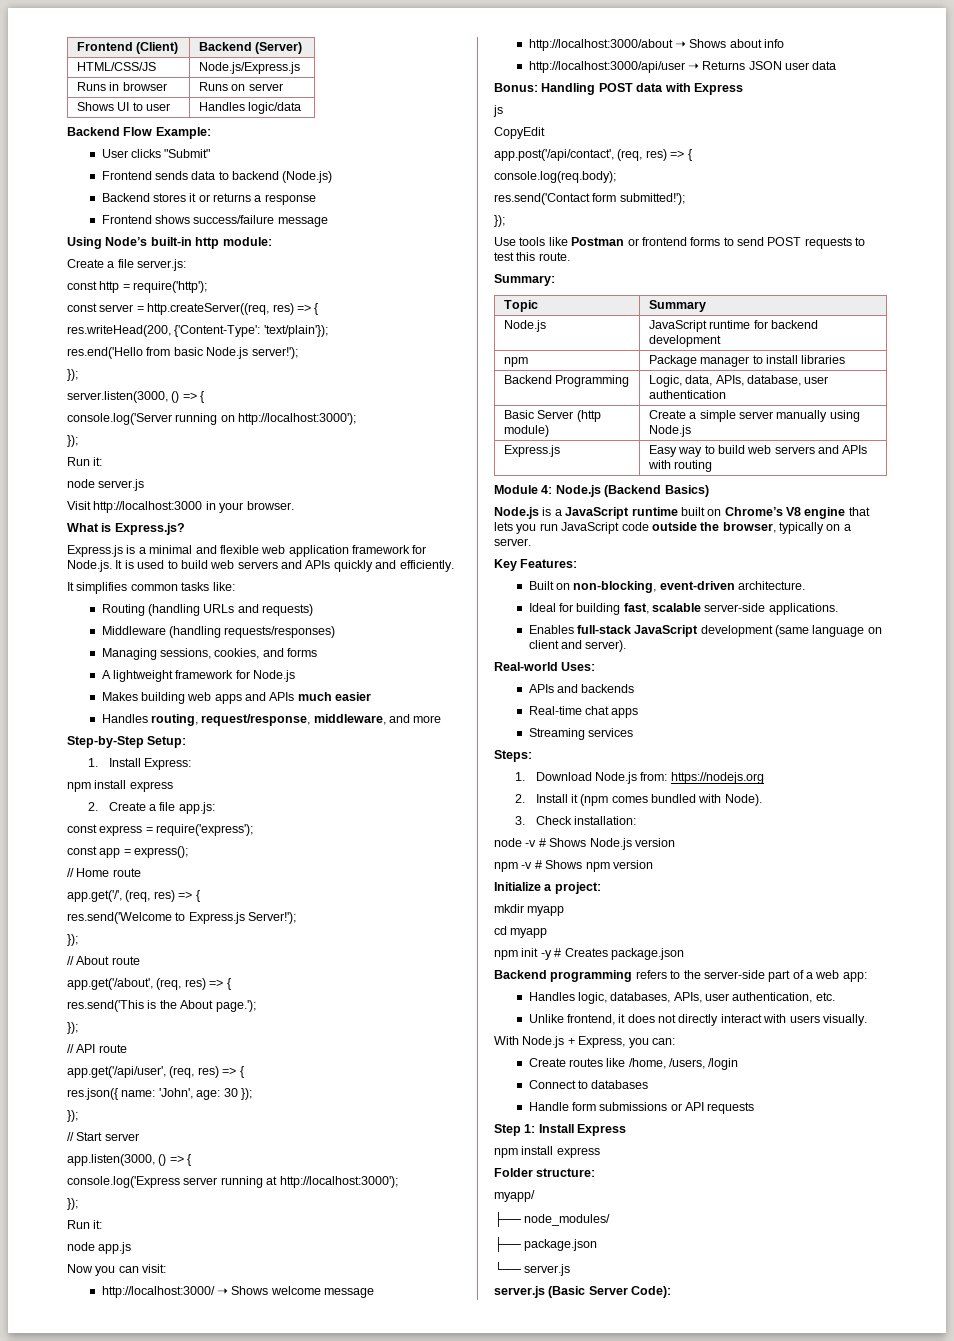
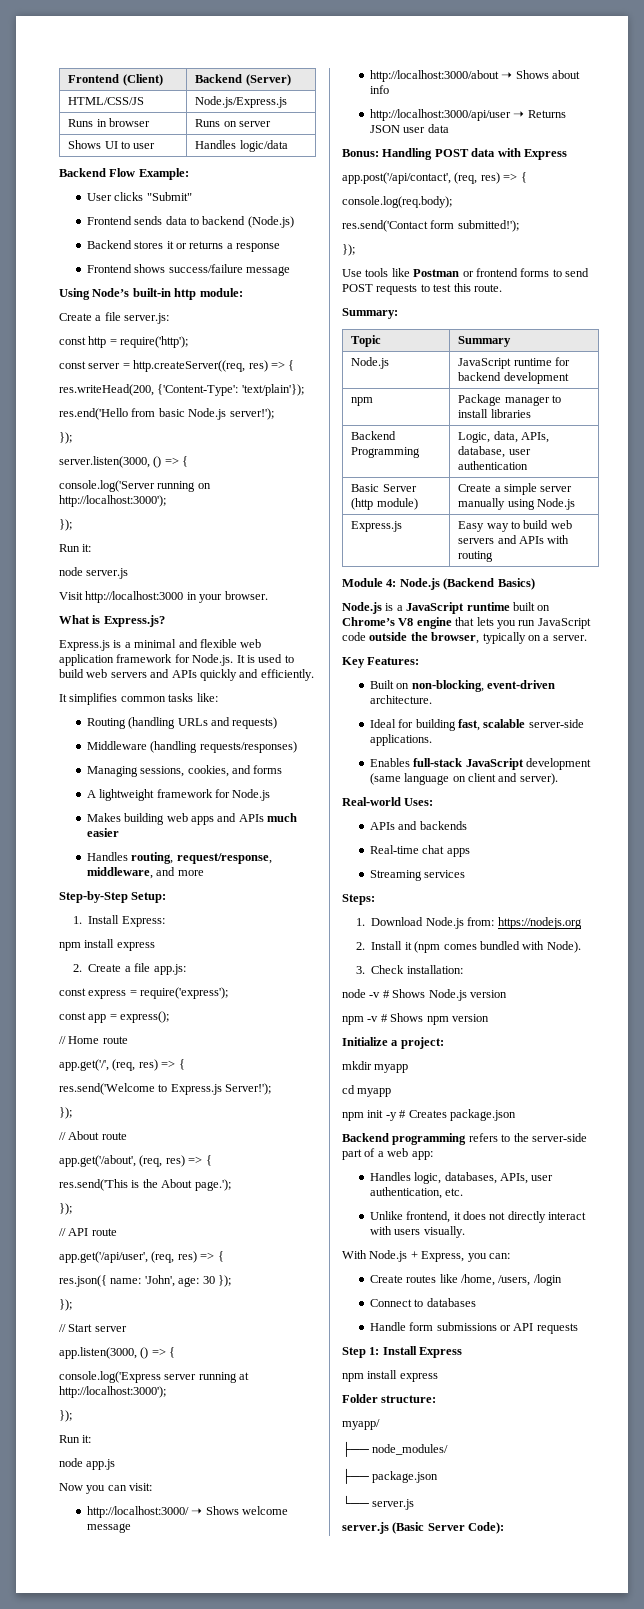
[493,105,503,117] [494,127,545,139] // js // CopyEdit -> (567, 154) none

